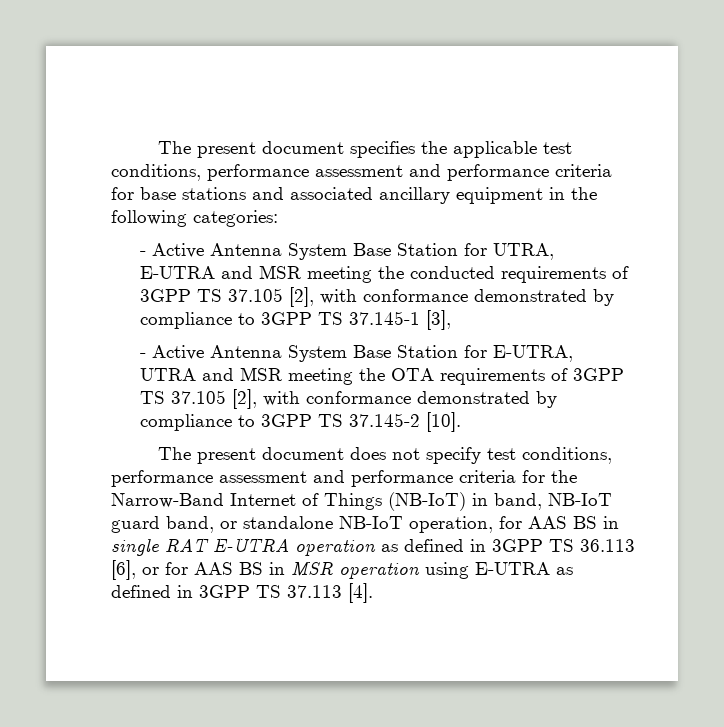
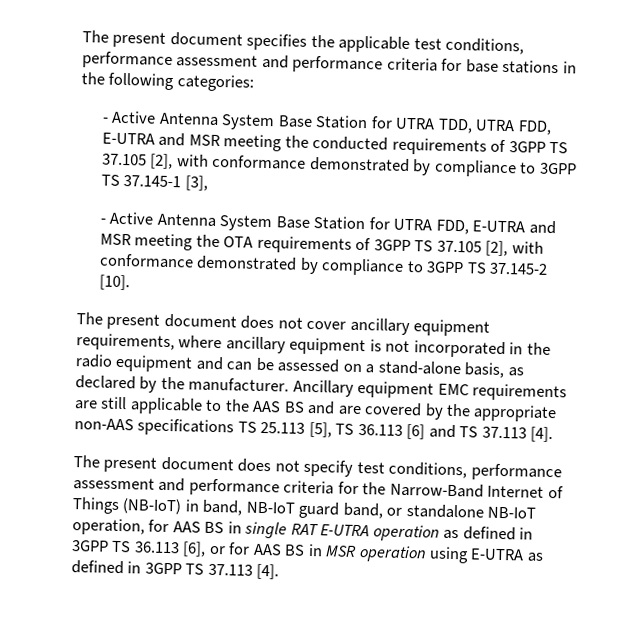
[252,187,543,204] and associated ancillary equipment -> (560, 67) none
[493,243,555,260] UTRA, -> [395,117,552,135] UTRA TDD, UTRA FDD,
[493,345,574,362] [140,368,197,381] E-UTRA, UTRA -> [393,218,526,235] UTRA FDD, E-UTRA
(462, 422) none -> [76,312,491,337] [76,333,551,359] [75,354,524,379] [75,375,568,402] [74,396,558,423] [74,418,554,443] // The present document does not cover ancillary equipment requirements, where ancillary equipment is not incorporated in the radio equipment and can be assessed on a stand-alone basis, as declared by the manufacturer. Ancillary equipment EMC requirements are still applicable to the AAS BS and are covered by the appropriate non-AAS specifications TS 25.113 [5], TS 36.113 [6] and TS 37.113 [4].

